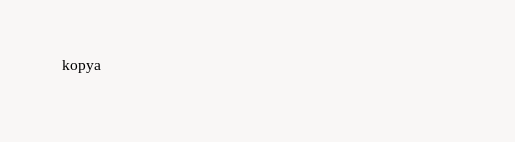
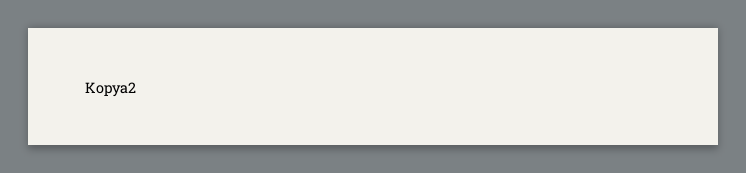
[62,60,101,73] kopya -> [85,82,136,97] Kopya2

